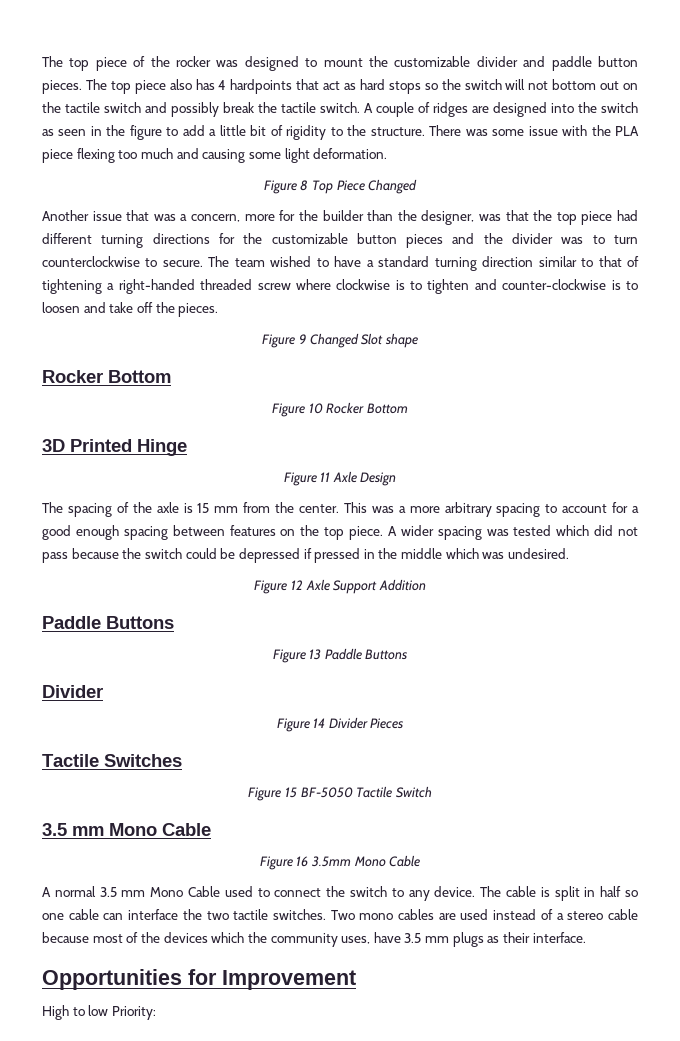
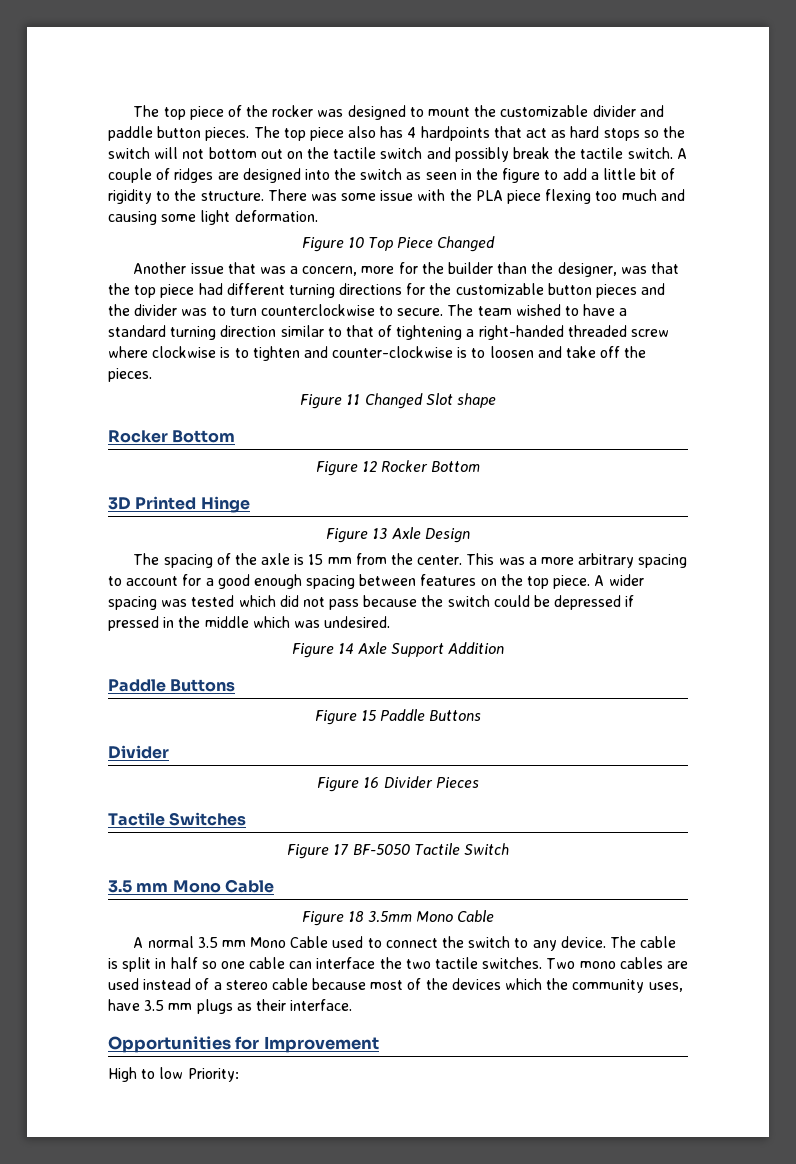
[300,180,309,191] 8 -> [347,237,364,248] 10
[298,334,306,344] 9 -> [346,394,361,405] 11
[308,403,323,414] 10 -> [361,461,377,472] 12
[320,472,331,482] 11 -> [372,528,388,539] 13
[290,580,303,590] 12 -> [337,643,354,654] 14
[309,649,322,660] 13 -> [360,710,377,721] 15
[313,718,326,728] 14 -> [363,777,380,788] 16
[284,787,297,798] 15 -> [333,844,350,855] 17
[296,856,309,867] 16 -> [347,911,364,922] 18

